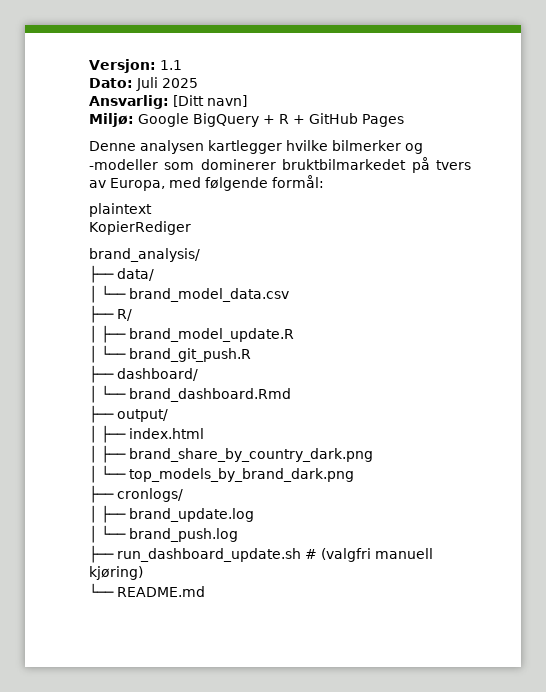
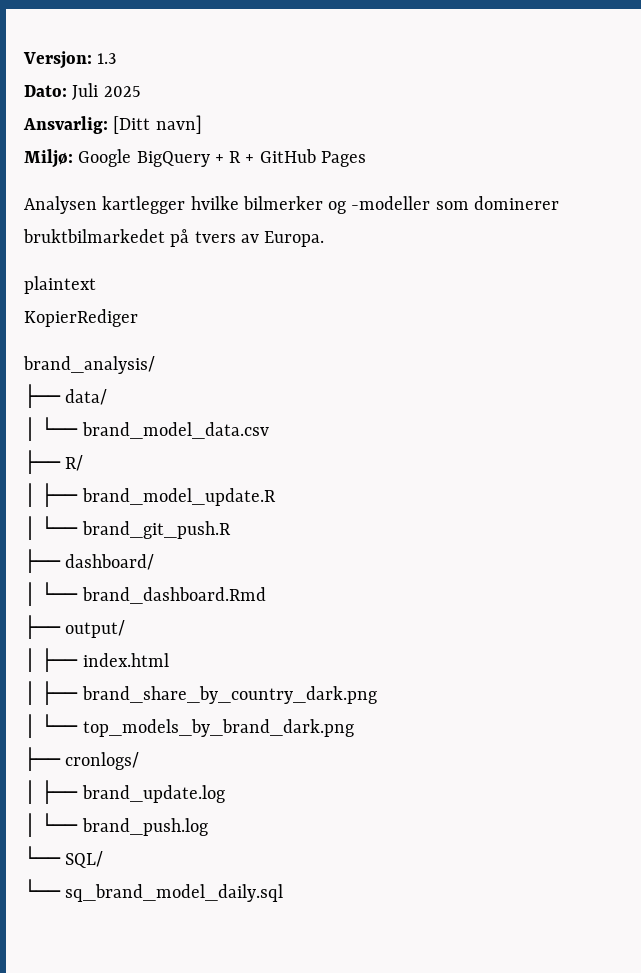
[160,60,182,70] 1.1 -> [97,53,117,64] 1.3
[89,140,204,154] Denne analysen -> [24,196,97,214] Analysen
[110,175,324,191] Europa, med følgende formål: -> [264,231,325,247] Europa.
[89,545,433,563] [89,566,143,580] [89,583,205,597] ├── run_dashboard_update.sh # (valgfri manuell kjøring) // └── README.md -> [24,846,104,868] [24,879,284,902] └── SQL/ // └── sq_brand_model_daily.sql

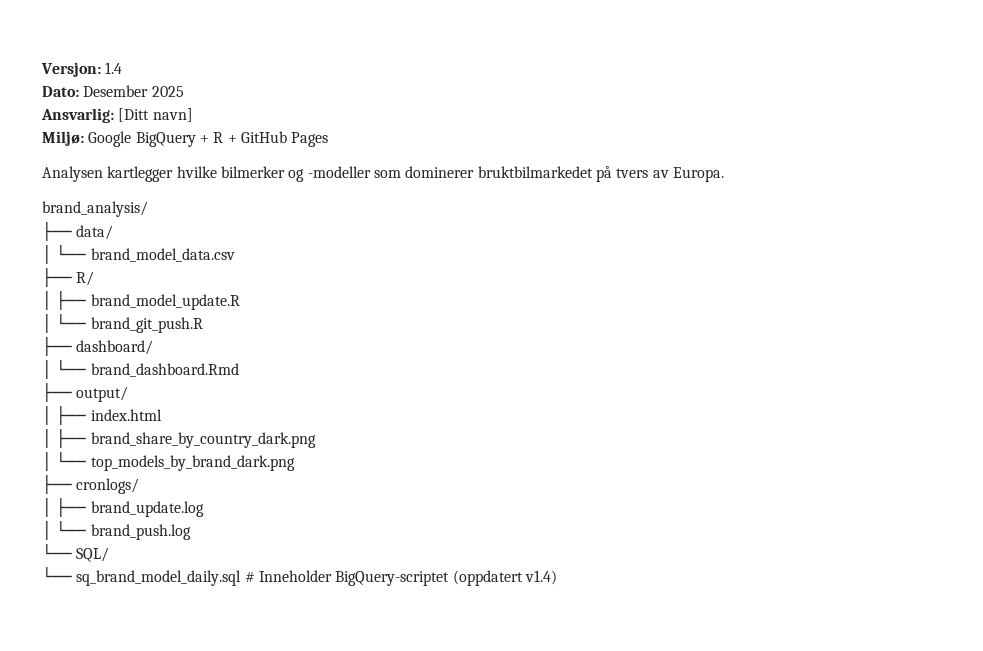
[97,53,117,64] 1.3 -> [105,62,123,74] 1.4
[72,83,99,100] Juli -> [83,85,149,97] Desember
[24,276,96,294] [24,309,138,327] // plaintext // KopierRediger -> (724, 174) none
(284, 893) none -> [244,570,557,586] # Inneholder BigQuery-scriptet (oppdatert v1.4)

